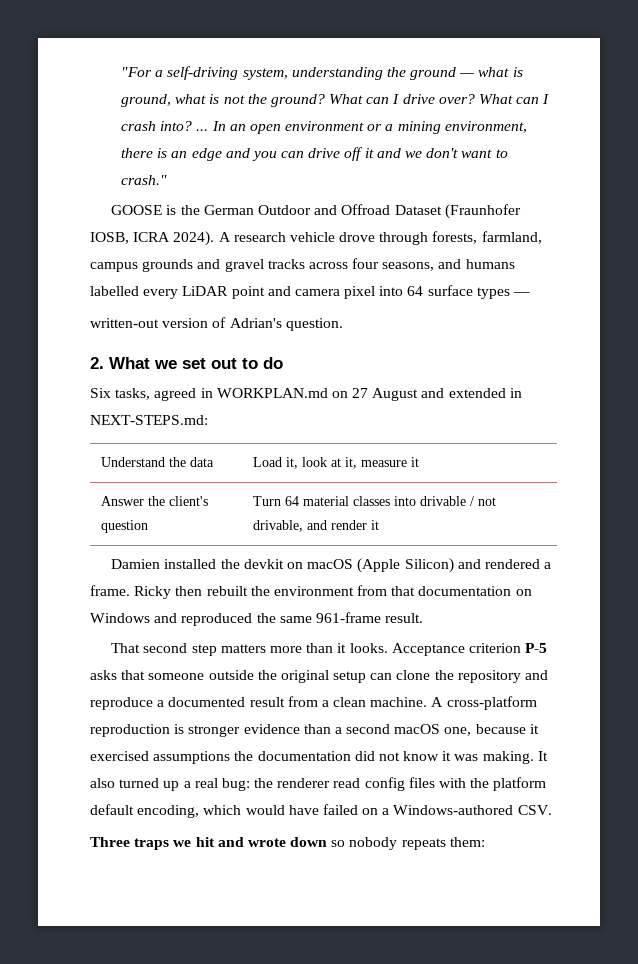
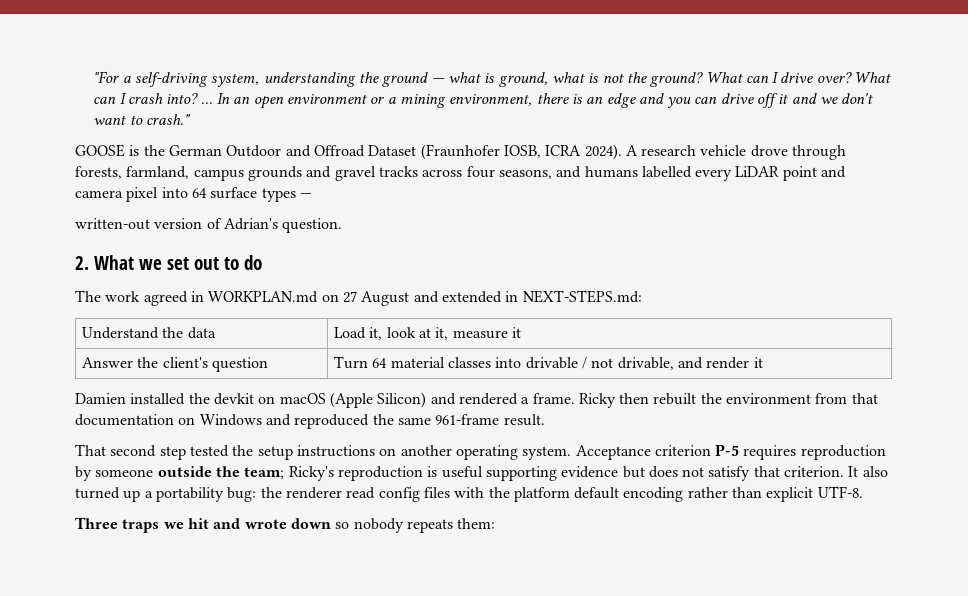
[90,388,151,400] Six tasks, -> [75,290,141,302] The work
[220,643,548,656] [90,670,549,683] [90,696,537,710] [90,724,539,737] [90,751,534,764] matters more than it looks. Acceptance criterion P-5 asks that someone outside the original setup can clone the repository and reproduce a documented result from a clean machine. A cross-platform reproduction is stronger evidence than a second macOS one, because it exercised assumptions the documentation did not know it was making. -> [189,444,886,460] [75,466,845,481] tested the setup instructions on another operating system. Acceptance criterion P-5 requires reproduction by someone outside the team; Ricky's reproduction is useful supporting evidence but does not satisfy that criterion.
[194,778,218,788] real -> [155,487,224,502] portability
[137,804,552,818] encoding, which would have failed on a Windows-authored CSV. -> [623,486,863,502] encoding rather than explicit UTF-8.

